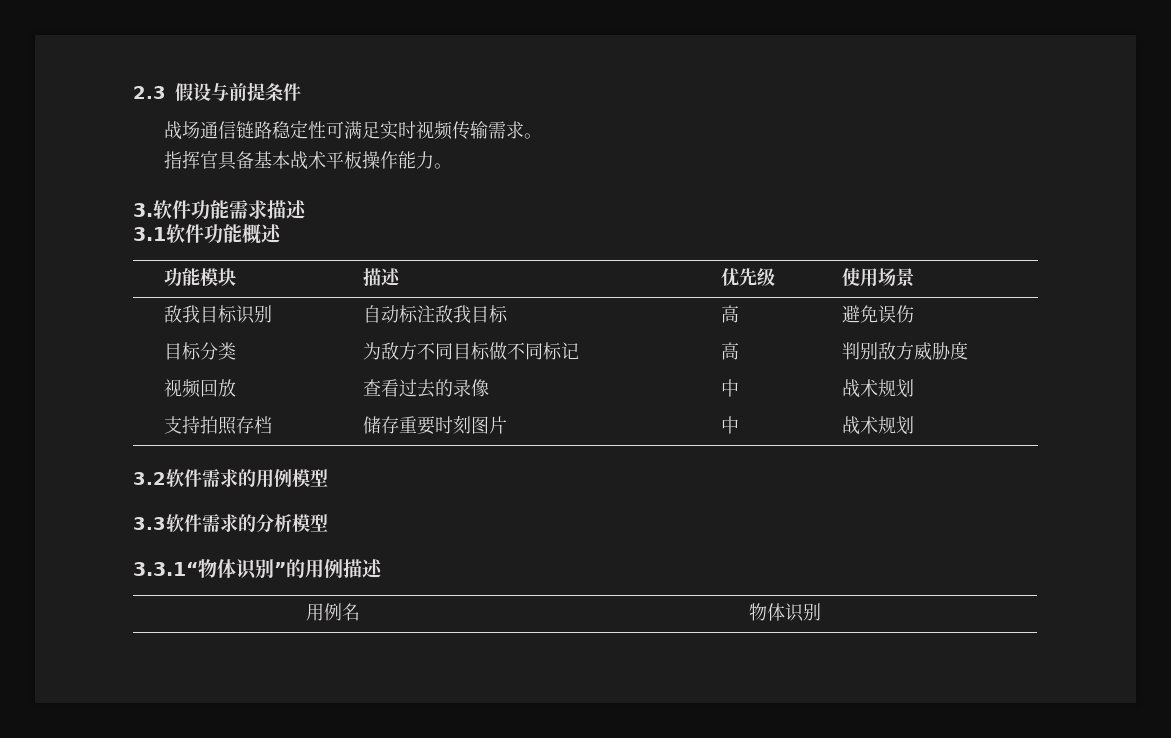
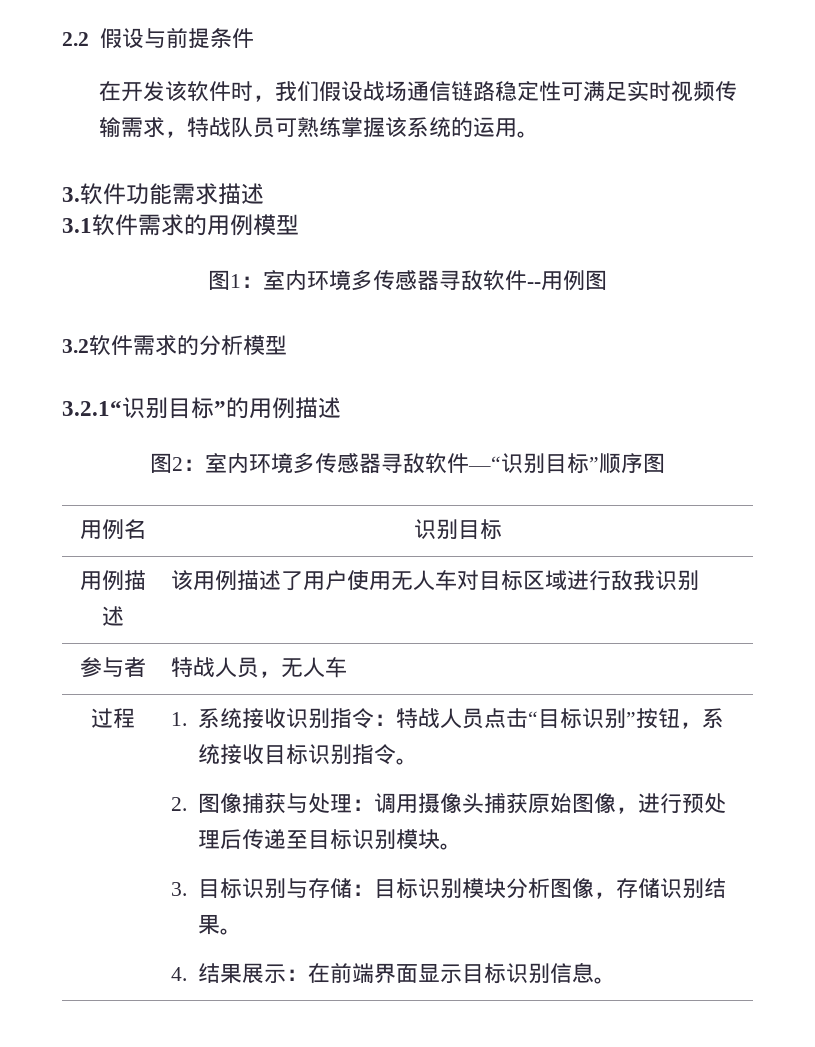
[133,86,166,99] 2.3 -> [62,32,89,46] 2.2
(301, 92) none -> [98,81,363,102] 在开发该软件时，我们假设
[524,133,543,139] [164,150,435,170] 。 // 指挥官具备基本战术平板操作能力 -> [164,117,517,138] ，特战队员可熟练掌握该系统的运用
[204,224,282,244] [163,268,236,286] [362,268,401,286] [720,268,775,286] [841,268,915,287] [163,305,272,324] [362,305,508,323] [720,305,739,323] [841,305,914,323] [163,342,236,360] [362,342,579,360] [720,342,739,360] [841,342,968,361] [163,379,236,398] [362,379,489,398] [720,379,739,397] [841,379,914,398] [163,416,272,435] [362,415,507,435] [720,416,739,434] [841,416,914,435] [133,469,328,488] [133,517,166,530] 功能概述 // 功能模块 | 描述 | 优先级 | 使用场景 // 敌我目标识别 | 自动标注敌我目标 | 高 | 避免误伤 // 目标分类 | 为敌方不同目标做不同标记 | 高 | 判别敌方威胁度 // 视频回放 | 查看过去的录像 | 中 | 战术规划 // 支持拍照存档 | 储存重要时刻图片 | 中 | 战术规划 // 3.2软件需求的用例模型 // 3.3 -> [138,214,299,236] [208,270,607,291] [62,339,89,353] 需求的用例模型 // 图1：室内环境多传感器寻敌软件--用例图 // 3.2
[133,559,274,580] 3.3.1“物体识别 -> [62,397,214,419] 3.2.1“识别目标
[306,603,360,621] [748,603,821,622] // 用例名 | 物体识别 -> [150,453,665,474] [79,519,146,540] [413,519,502,540] [79,570,146,591] [101,606,124,626] [171,570,700,591] [79,657,146,678] [171,657,348,678] [90,708,135,728] [171,708,724,729] [197,744,418,765] [171,792,726,814] [197,829,462,850] [171,878,726,899] [197,914,242,935] [171,962,616,984] // 图2：室内环境多传感器寻敌软件—“识别目标”顺序图 // 用例名 | 识别目标 // 用例描述 | 该用例描述了用户使用无人车对目标区域进行敌我识别 // 参与者 | 特战人员，无人车 // 过程 | 1.系统接收识别指令：特战人员点击“目标识别”按钮，系统接收目标识别指令。 // 2.图像捕获与处理：调用摄像头捕获原始图像，进行预处理后传递至目标识别模块。 // 3.目标识别与存储：目标识别模块分析图像，存储识别结果。 // 4.结果展示：在前端界面显示目标识别信息。

